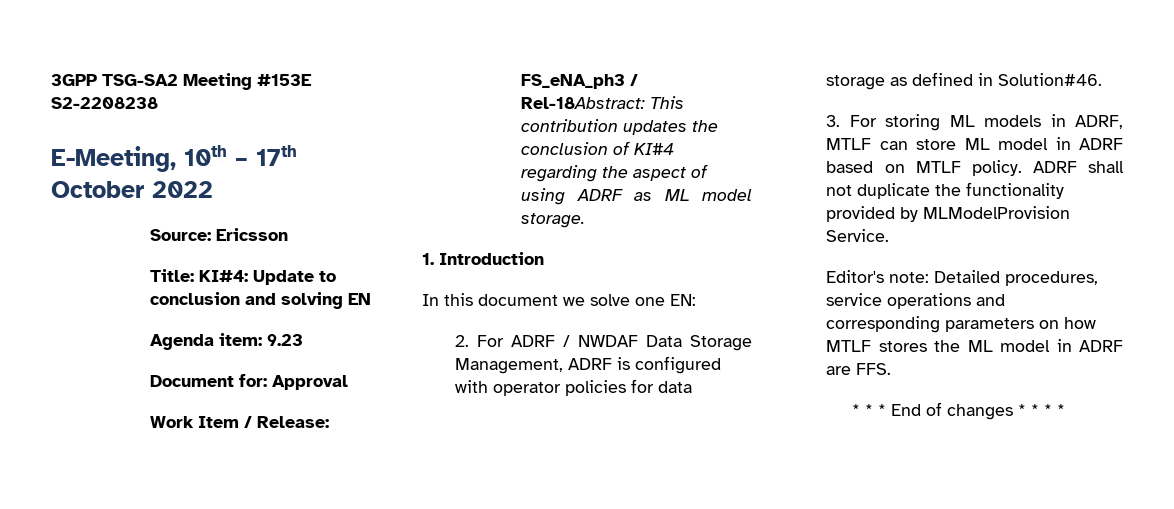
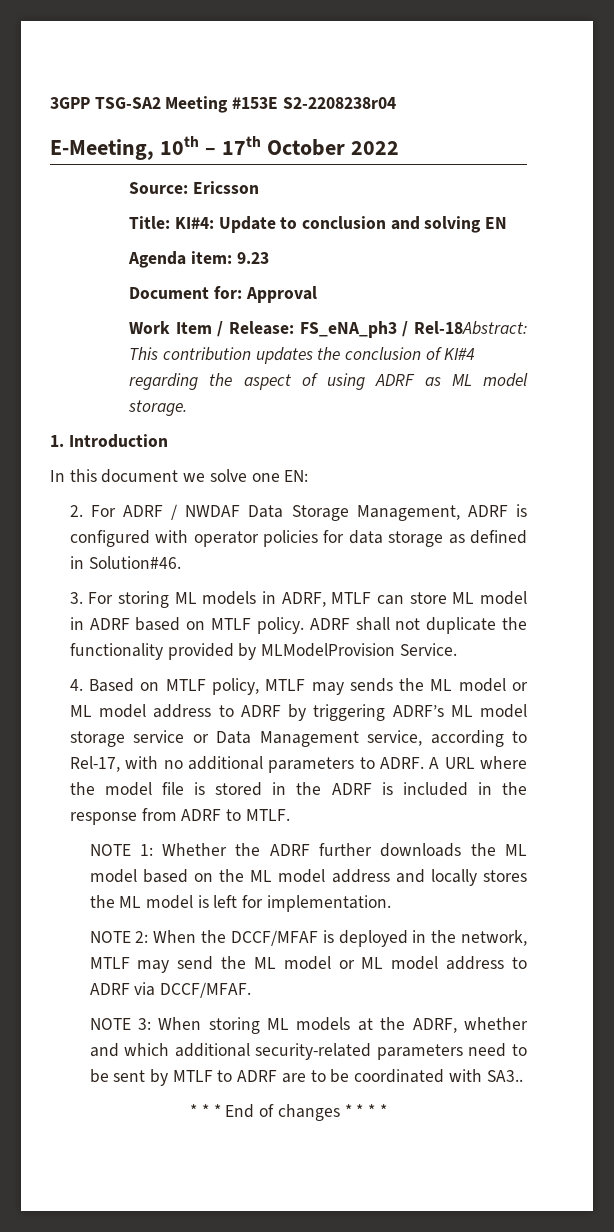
[51,97,158,109] S2-2208238 -> [282,97,396,109] S2-2208238r04
[826,270,1099,286] [826,293,1006,309] [826,316,1097,333] [826,339,1123,352] [826,363,892,375] Editor's note: Detailed procedures, service operations and corresponding parameters on how MTLF stores the ML model in ADRF are FFS. -> [69,678,528,695] [69,704,527,721] [69,730,527,747] [69,756,527,773] [69,782,527,796] [69,808,290,825] [89,843,527,857] [89,869,527,886] [89,895,391,912] [89,930,527,947] [89,956,527,973] [89,982,252,998] [89,1017,528,1034] [89,1043,527,1060] [89,1069,523,1086] 4. Based on MTLF policy, MTLF may sends the ML model or ML model address to ADRF by triggering ADRF’s ML model storage service or Data Management service, according to Rel-17, with no additional parameters to ADRF. A URL where the model file is stored in the ADRF is included in the response from ADRF to MTLF. // NOTE 1: Whether the ADRF further downloads the ML model based on the ML model address and locally stores the ML model is left for implementation. // NOTE 2: When the DCCF/MFAF is deployed in the network, MTLF may send the ML model or ML model address to ADRF via DCCF/MFAF. // NOTE 3: When storing ML models at the ADRF, whether and which additional security-related parameters need to be sent by MTLF to ADRF are to be coordinated with SA3..

